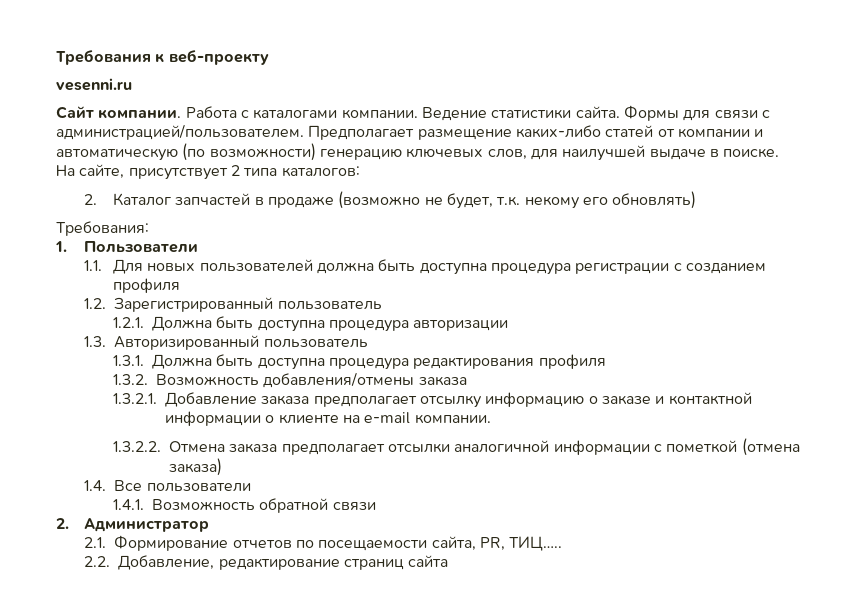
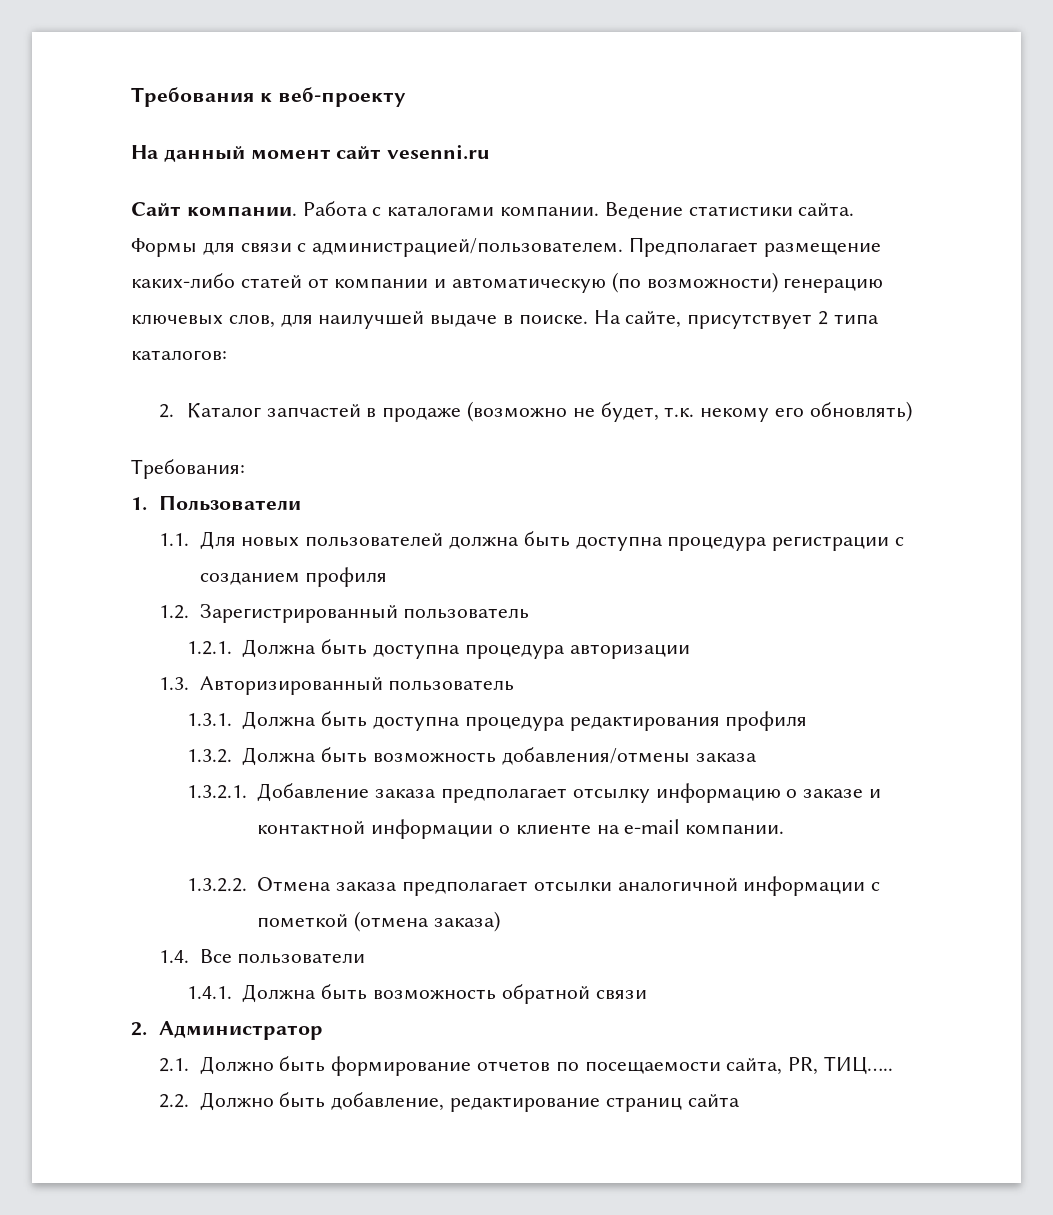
(269, 57) none -> [131,145,382,162] На данный момент сайт
[155,374,259,386] Возможность -> [242,747,497,766] Должна быть возможность
[151,499,255,511] Возможность -> [242,984,497,1003] Должна быть возможность
[114,535,229,551] Формирование -> [199,1056,472,1076] Должно быть формирование
[118,555,215,570] Добавление, -> [199,1092,445,1111] Должно быть добавление,

